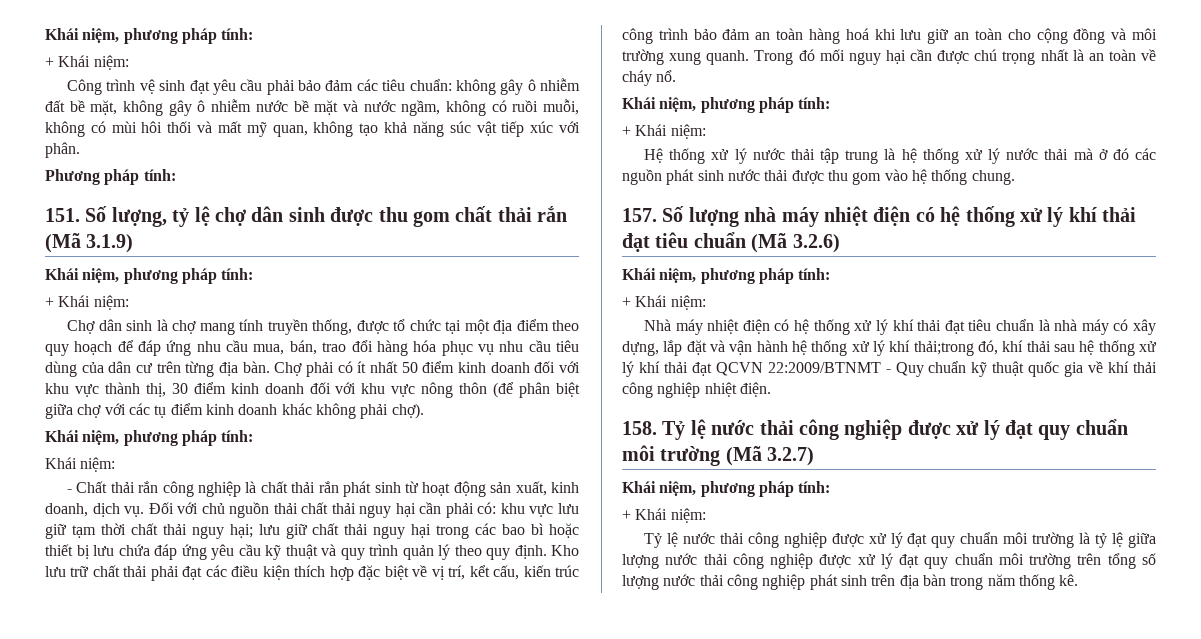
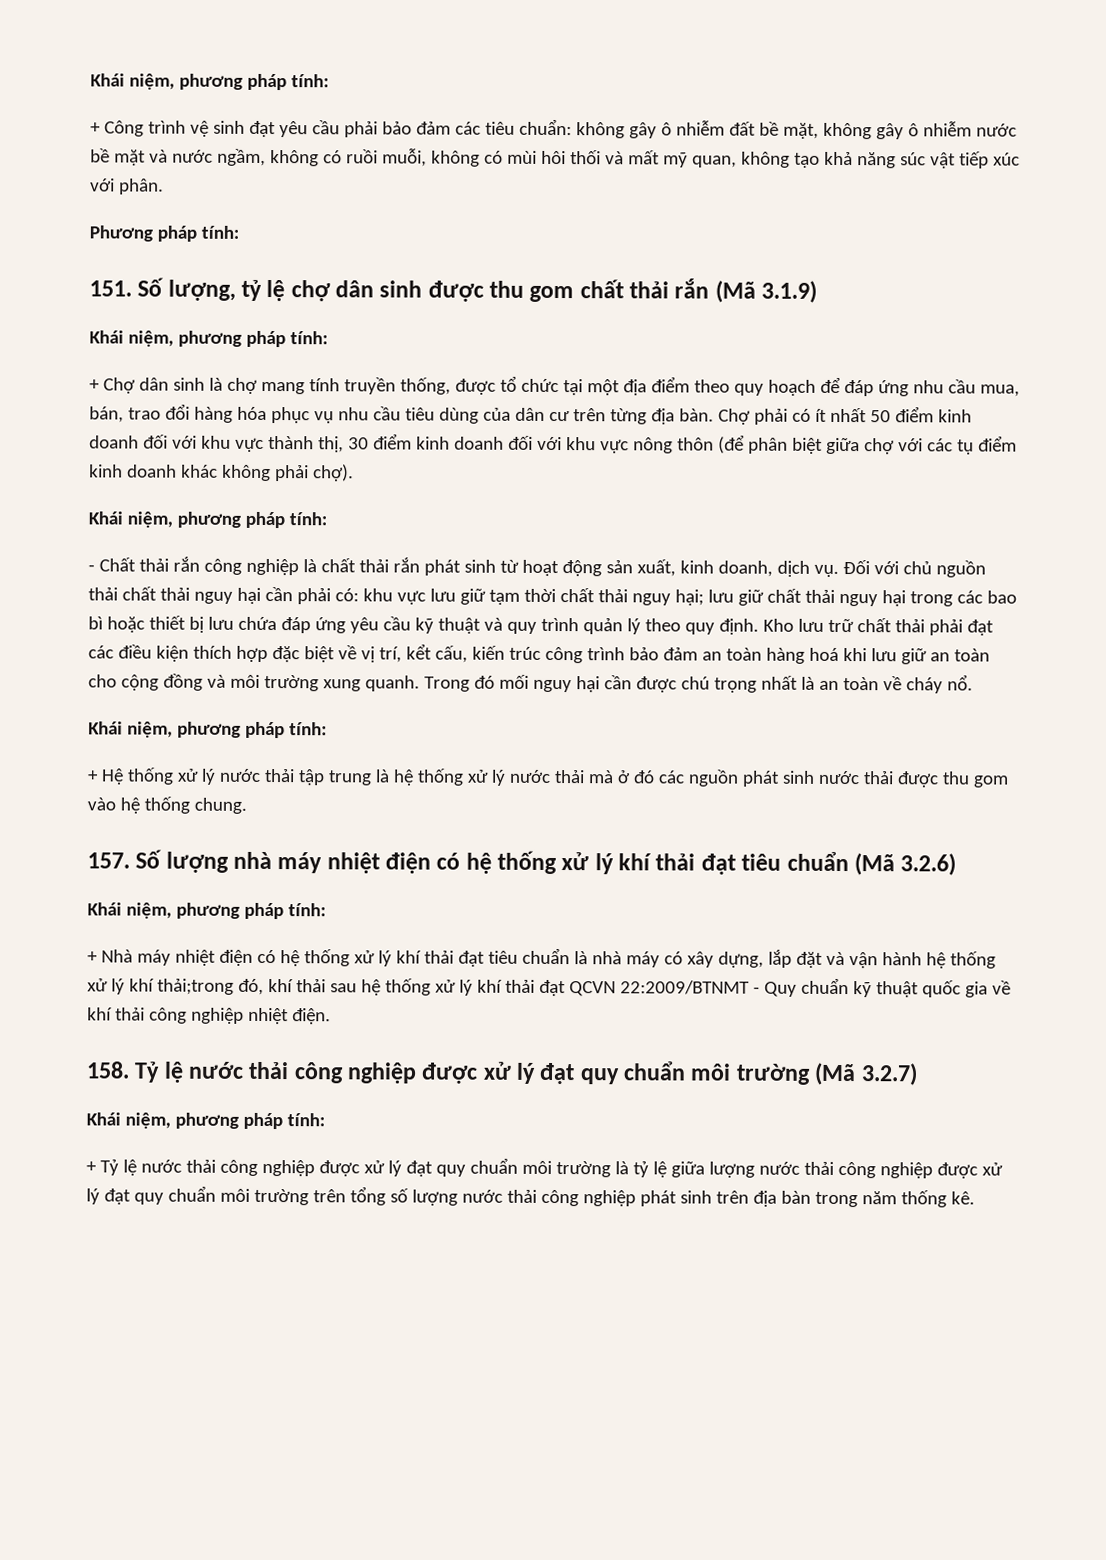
[45,28,254,44] [45,55,129,70] Khái niệm, phương pháp tính: // + Khái niệm: // -> [90,73,329,91] [90,122,101,134] Khái niệm, phương pháp tính: // +
[58,295,129,310] Khái niệm: // -> (100, 385) none
[45,457,116,472] // Khái niệm: -> (327, 519) none
[635,124,706,139] Khái niệm: // -> (99, 776) none
[635,295,706,310] Khái niệm: // -> (98, 957) none
[635,508,706,523] Khái niệm: // -> (97, 1167) none

